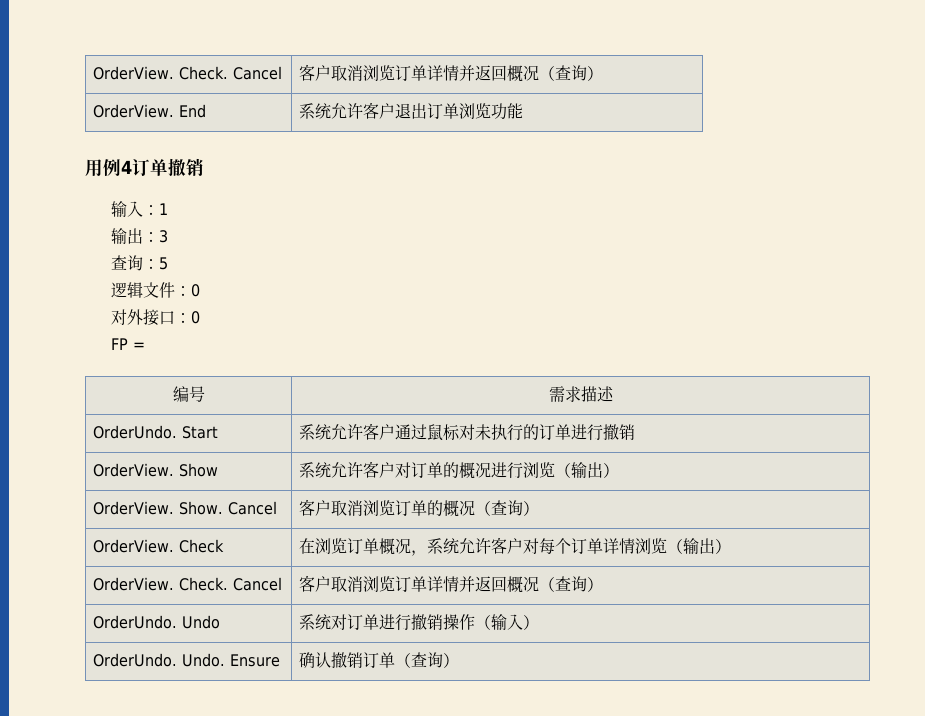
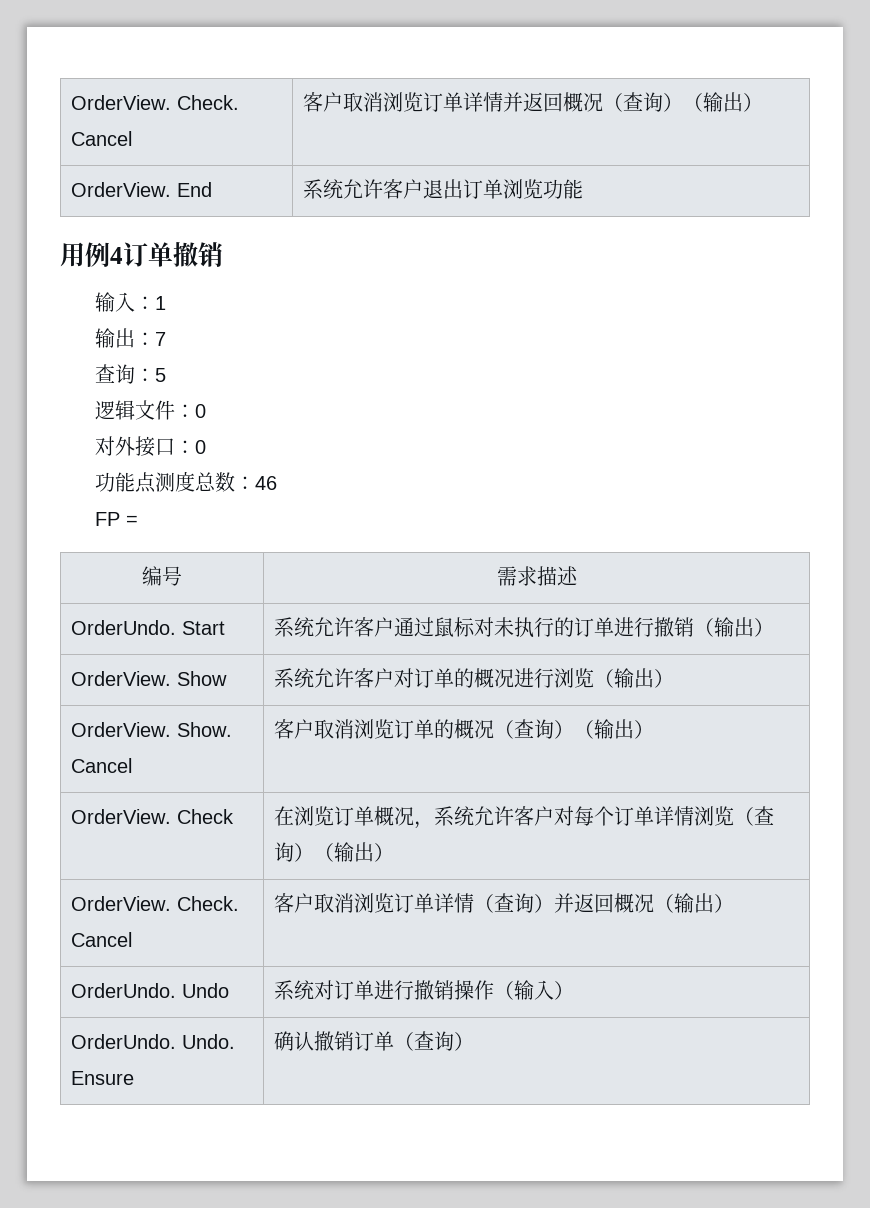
(603, 73) none -> [682,92,763,112] （输出）
[158,230,168,243] 3 -> [155,332,167,346] 7
(200, 317) none -> [95,471,278,493] // 功能点测度总数：46
(635, 432) none -> [693,617,774,637] （输出）
(539, 508) none -> [573,719,654,739] （输出）
(683, 546) none -> [753,806,774,825] [273,842,334,862] 查询）（
[458,576,587,593] 并返回概况（查询 -> [473,893,714,913] （查询）并返回概况（输出

